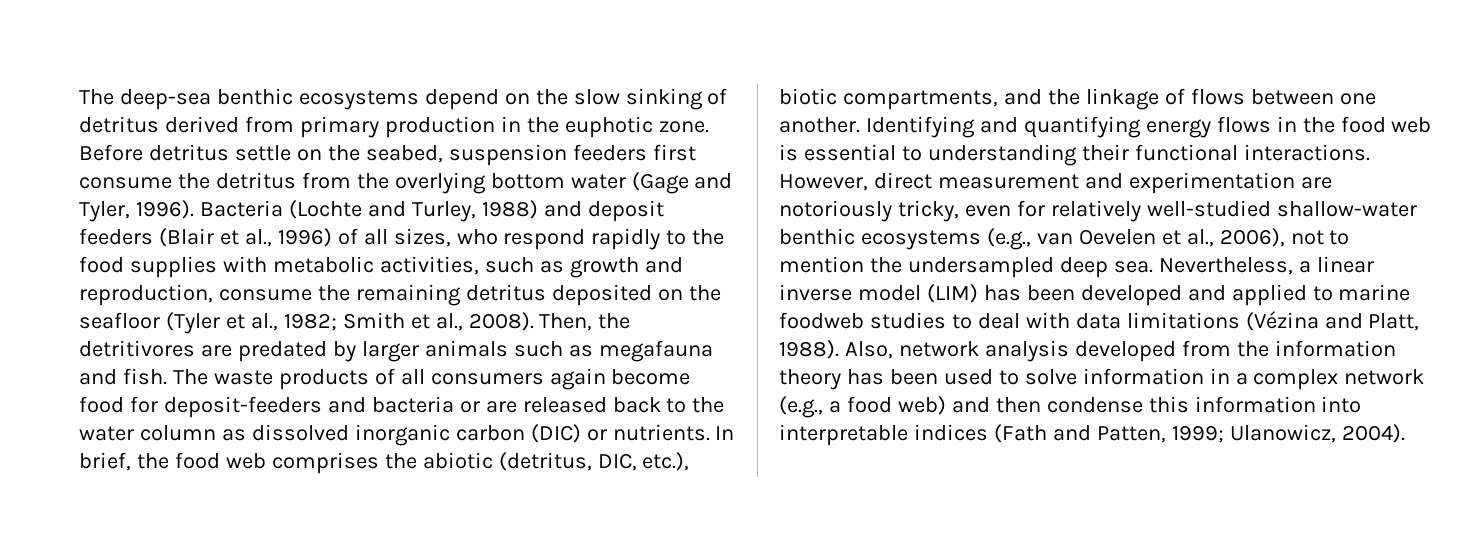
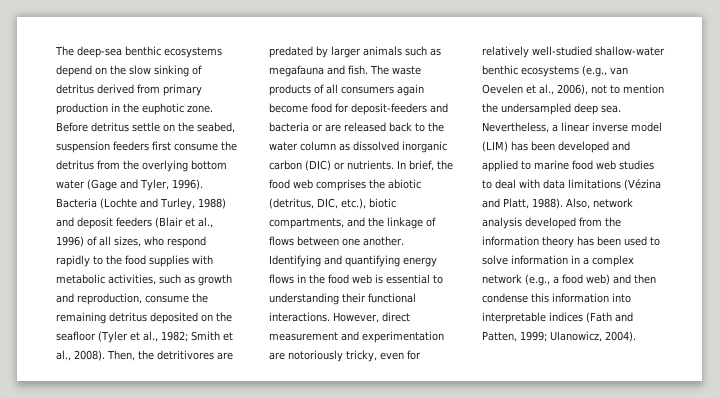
[779,312,864,329] foodweb -> [572,160,616,170] food web

